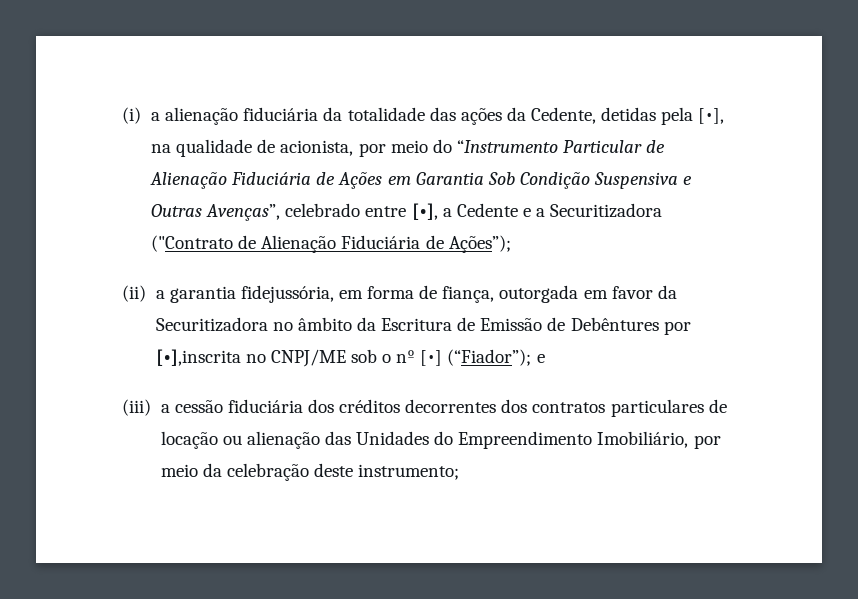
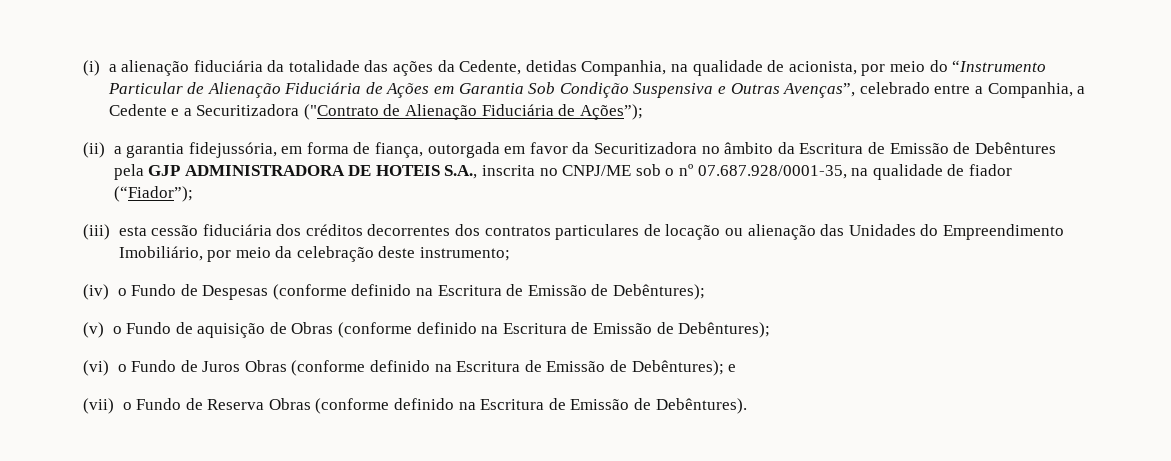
[661,107,725,125] pela [•], -> [581,60,667,76] Companhia,
[411,203,438,220] [•], -> [974,82,1073,98] a Companhia,
[663,321,691,335] [155,349,241,366] por [•],inscrita -> [113,164,536,180] pela GJP ADMINISTRADORA DE HOTEIS S.A., inscrita
[420,350,443,366] [•] -> [697,164,1012,180] 07.687.928/0001-35, na qualidade de fiador
[536,354,545,363] e -> (193, 194) none
[160,404,170,413] a -> [118,226,147,236] esta
(460, 472) none -> [83,284,705,300] [83,322,771,338] [83,360,737,376] [83,398,747,414] // (iv) o Fundo de Despesas (conforme definido na Escritura de Emissão de Debêntures); // (v) o Fundo de aquisição de Obras (conforme definido na Escritura de Emissão de Debêntures); // (vi) o Fundo de Juros Obras (conforme definido na Escritura de Emissão de Debêntures); e // (vii) o Fundo de Reserva Obras (conforme definido na Escritura de Emissão de Debêntures).

